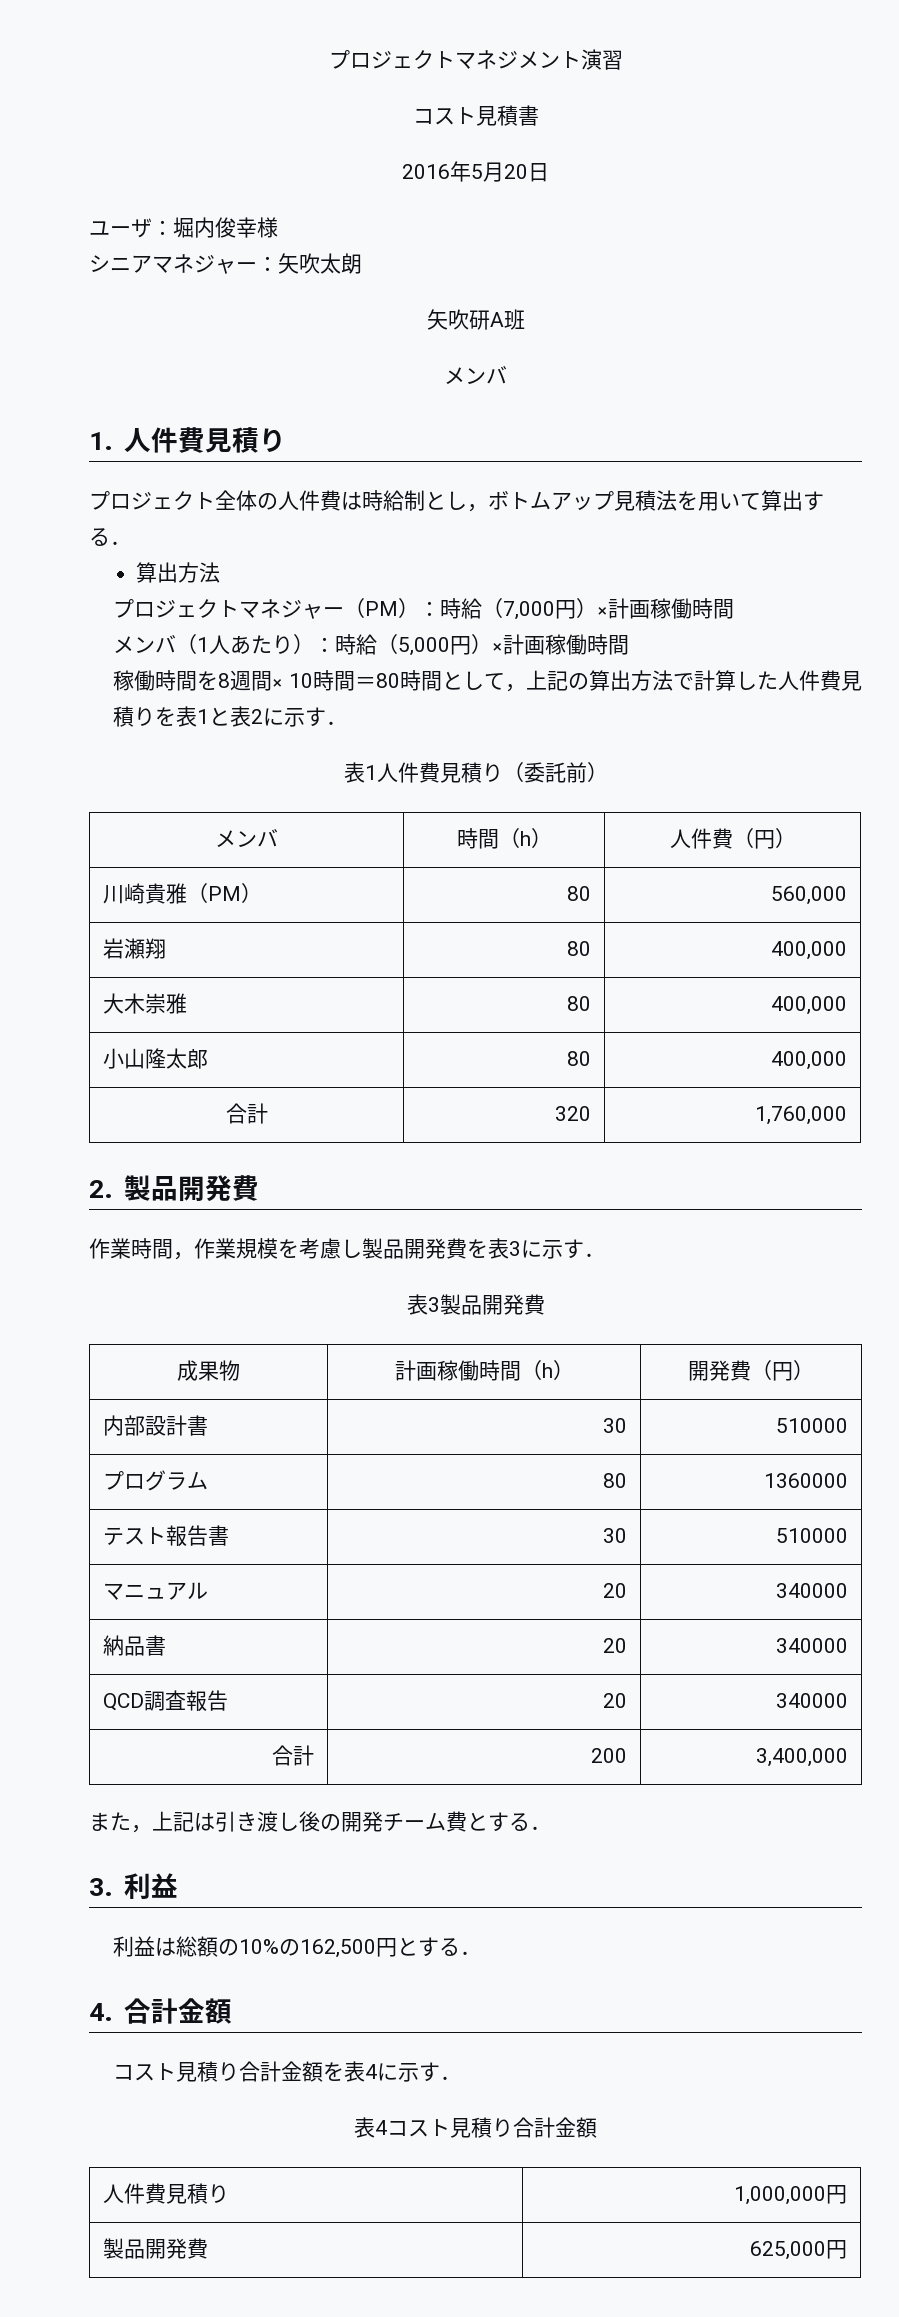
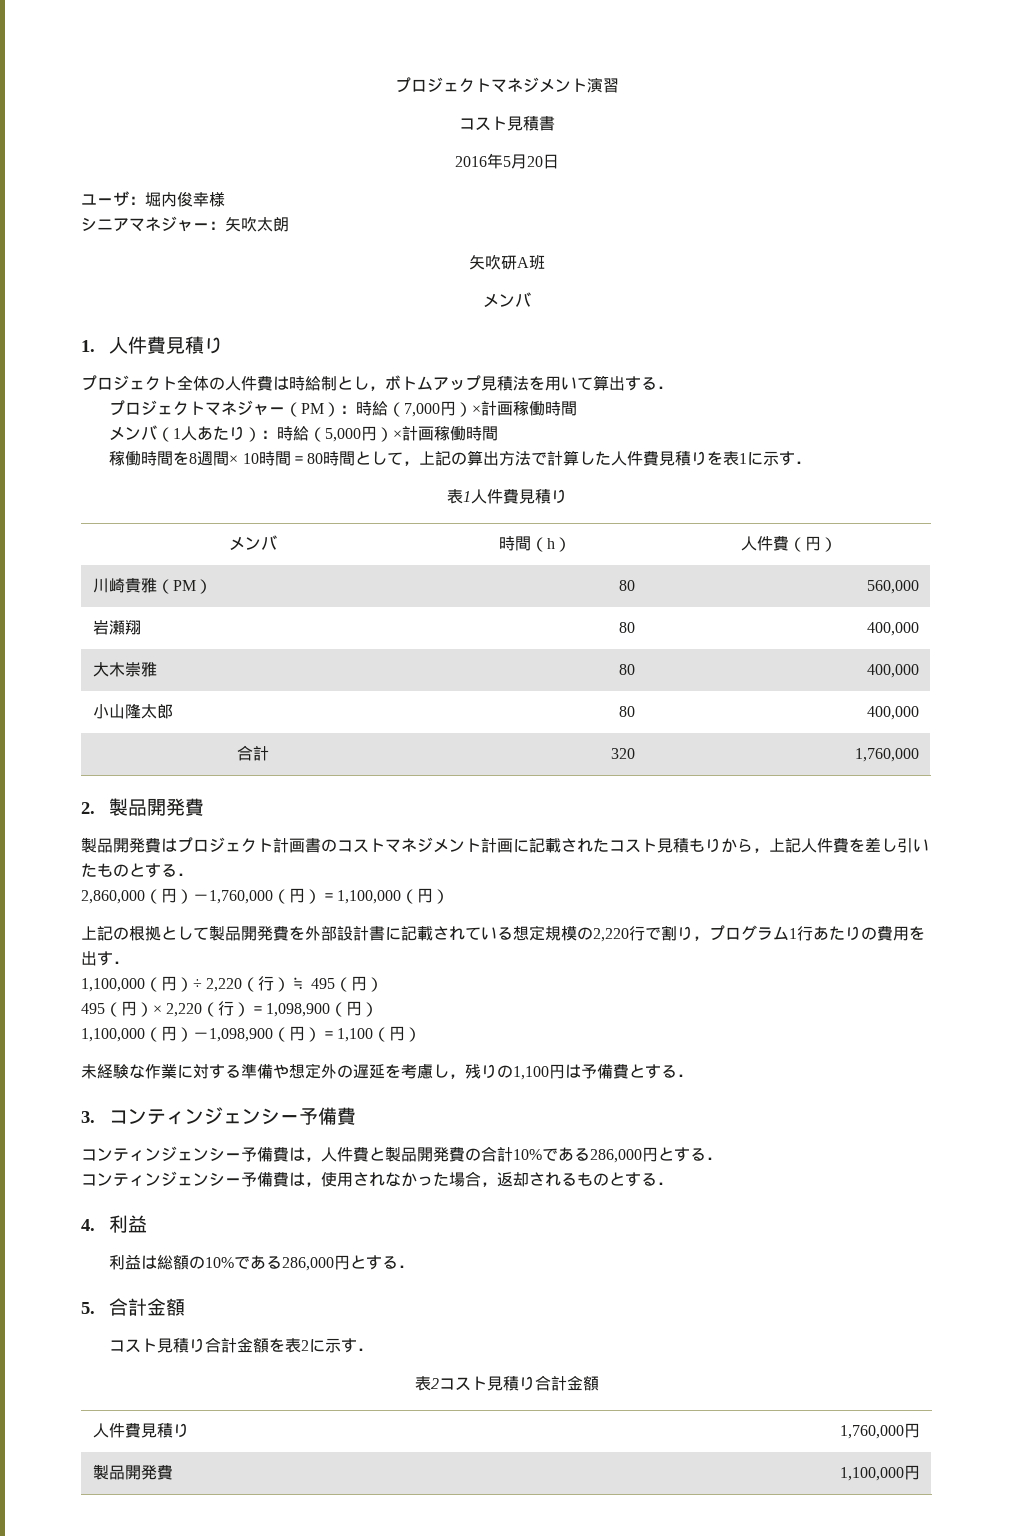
[136,562,221,583] // 算出方法 -> (673, 387) none
[208,706,263,727] と表2 -> (747, 458) none
[502,762,608,783] （委託前） -> (567, 496) none
[89,1238,605,1260] [406,1294,545,1315] [177,1360,240,1381] [394,1360,574,1381] [688,1360,814,1381] [103,1415,209,1436] [602,1418,627,1433] [775,1418,848,1433] [103,1470,209,1491] [602,1473,627,1488] [763,1473,848,1488] [103,1525,230,1547] [602,1528,627,1543] [775,1528,848,1543] [103,1582,209,1600] [602,1583,627,1598] [775,1583,848,1598] [103,1635,167,1656] [602,1638,627,1653] [775,1638,848,1653] [103,1690,229,1712] [602,1693,627,1708] [775,1693,848,1708] [271,1745,314,1766] [590,1748,627,1763] [755,1748,848,1767] [89,1811,551,1833] [89,1878,113,1896] 作業時間，作業規模を考慮し製品開発費を表3に示す． // 表3製品開発費 // 成果物 | 計画稼働時間（h） | 開発費（円） // 内部設計書 | 30 | 510000 // プログラム | 80 | 1360000 // テスト報告書 | 30 | 510000 // マニュアル | 20 | 340000 // 納品書 | 20 | 340000 // QCD調査報告 | 20 | 340000 // 合計 | 200 | 3,400,000 // また，上記は引き渡し後の開発チーム費とする． // 3. -> [81,837,929,853] [81,863,193,878] [81,888,449,904] [81,925,925,942] [81,951,129,966] [81,976,383,992] [81,1001,379,1017] [81,1026,421,1042] [81,1063,693,1080] [81,1107,357,1125] [81,1146,722,1163] [81,1171,673,1187] [81,1219,95,1231] 製品開発費はプロジェクト計画書のコストマネジメント計画に記載されたコスト見積もりから，上記人件費を差し引いたものとする． // 2,860,000（円）－1,760,000（円）＝1,100,000（円） // 上記の根拠として製品開発費を外部設計書に記載されている想定規模の2,220行で割り，プログラム1行あたりの費用を出す． // 1,100,000（円）÷ 2,220（行）≒ 495（円） // 495（円）× 2,220（行）＝1,098,900（円） // 1,100,000（円）－1,098,900（円）＝1,100（円） // 未経験な作業に対する準備や想定外の遅延を考慮し，残りの1,100円は予備費とする． // 3.コンティンジェンシー予備費 // コンティンジェンシー予備費は，人件費と製品開発費の合計10%である286,000円とする． // コンティンジェンシー予備費は，使用されなかった場合，返却されるものとする． // 4.
[278,1937,481,1958] [89,2003,113,2021] の162,500円とする． // 4. -> [234,1255,415,1271] [81,1302,95,1314] である286,000円とする． // 5.
[364,2062,461,2082] [354,2117,387,2138] 4に示す． // 表4 -> [301,1338,374,1353] [414,1376,439,1391] 2に示す． // 表2
[733,2186,826,2205] 1,000,000 -> [839,1425,904,1439] 1,760,000
[749,2241,826,2260] 625,000 -> [839,1467,904,1481] 1,100,000

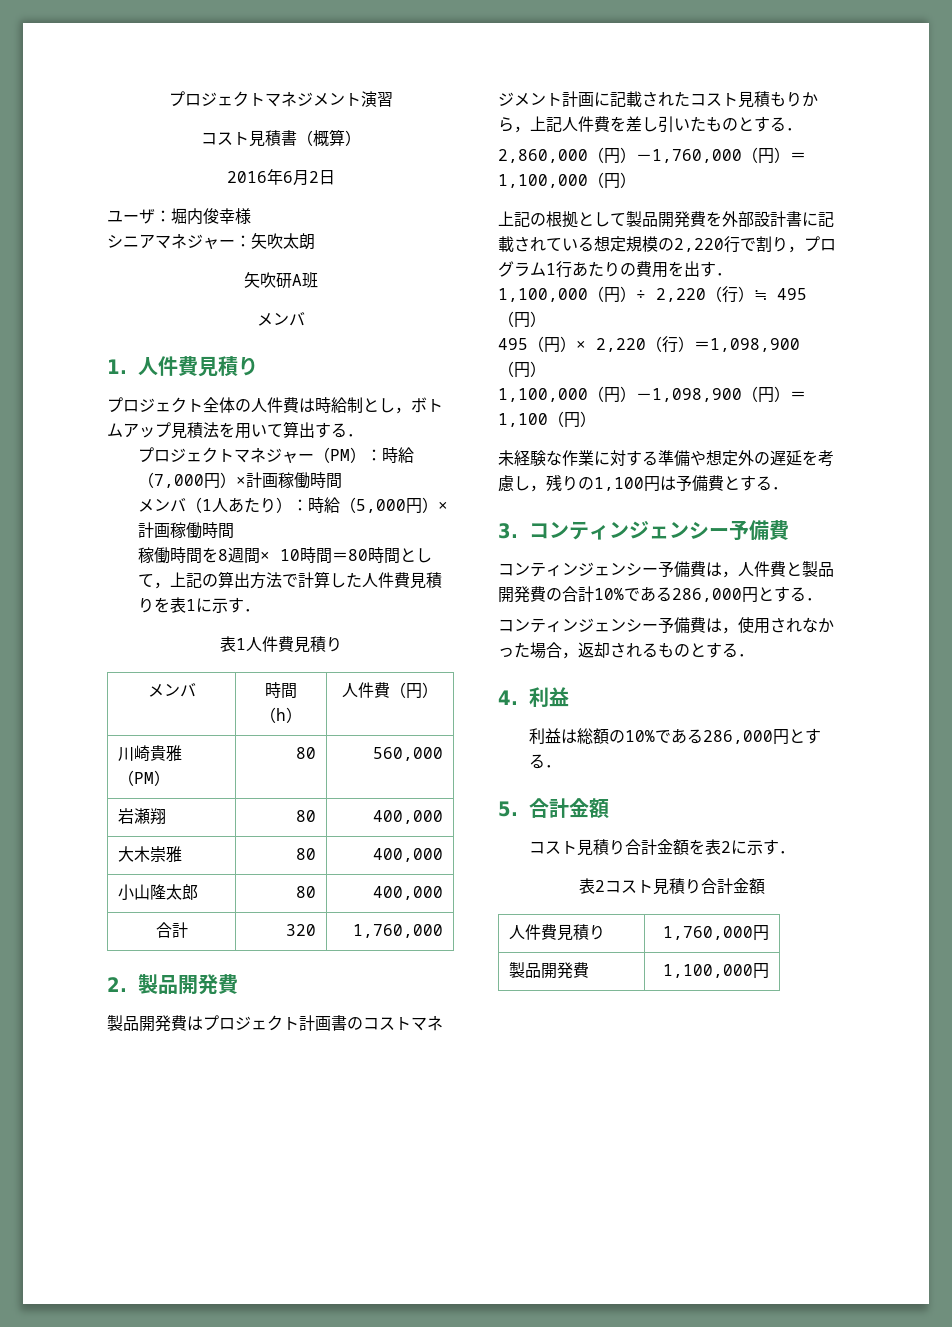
(555, 123) none -> [296,129,361,147] （概算）
[502,154,543,169] 5月20 -> [282,170,319,186] 6月2

